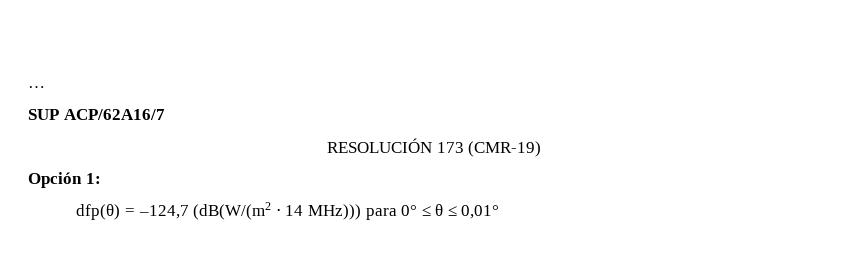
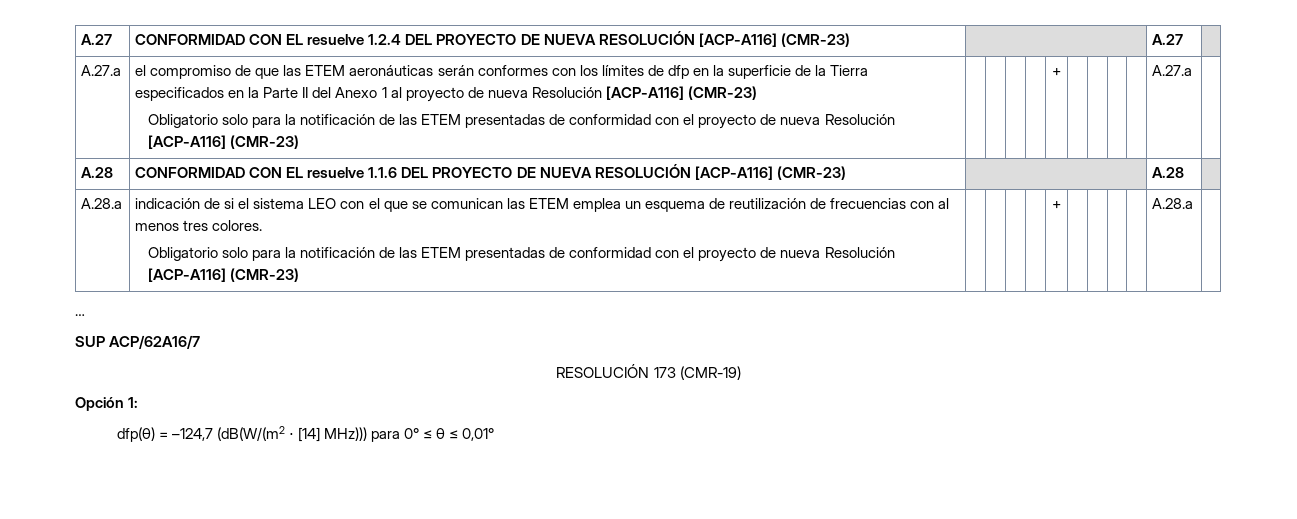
(28, 87) none -> [81,34,113,45] [135,31,850,47] [1152,34,1184,45] [81,65,122,76] [135,65,869,79] [135,86,757,102] [147,114,895,129] [147,135,299,149] [1052,68,1061,76] [1152,65,1193,76] [81,167,114,178] [135,164,846,180] [1152,167,1185,178] [81,198,123,209] [135,198,950,212] [135,220,263,231] [147,247,895,262] [147,268,299,282] [1052,201,1061,209] [1152,198,1194,209] A.27 | CONFORMIDAD CON EL resuelve 1.2.4 DEL PROYECTO DE NUEVA RESOLUCIÓN [ACP-A116] (CMR-23) | | A.27 | // A.27.a | el compromiso de que las ETEM aeronáuticas serán conformes con los límites de dfp en la superficie de la Tierra especificados en la Parte II del Anexo 1 al proyecto de nueva Resolución [ACP-A116] (CMR-23) // Obligatorio solo para la notificación de las ETEM presentadas de conformidad con el proyecto de nueva Resolución [ACP-A116] (CMR-23) | | | | | + | | | | | A.27.a | // A.28 | CONFORMIDAD CON EL resuelve 1.1.6 DEL PROYECTO DE NUEVA RESOLUCIÓN [ACP-A116] (CMR-23) | | A.28 | // A.28.a | indicación de si el sistema LEO con el que se comunican las ETEM emplea un esquema de reutilización de frecuencias con al menos tres colores. // Obligatorio solo para la notificación de las ETEM presentadas de conformidad con el proyecto de nueva Resolución [ACP-A116] (CMR-23) | | | | | + | | | | | A.28.a | //
[285,205,304,216] 14 -> [298,427,321,442] [14]

